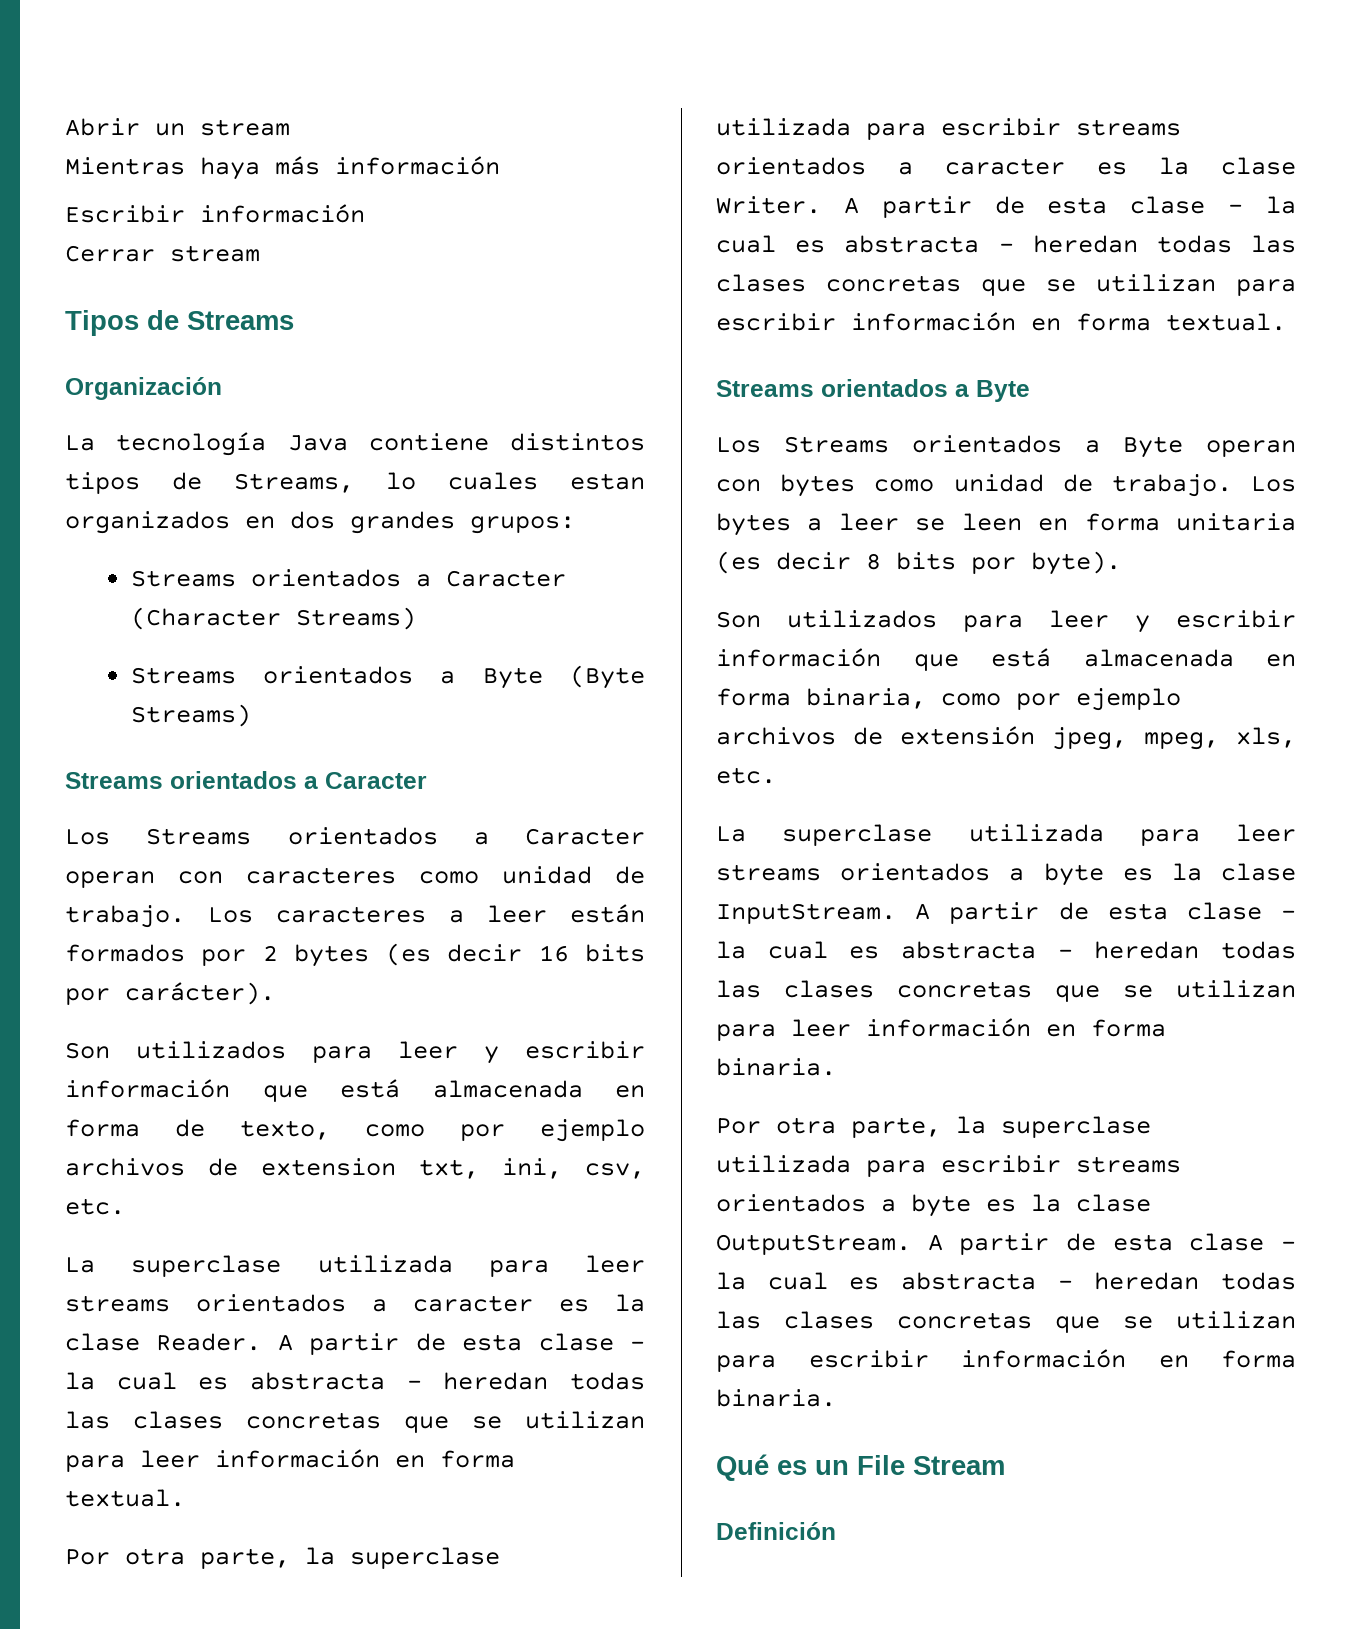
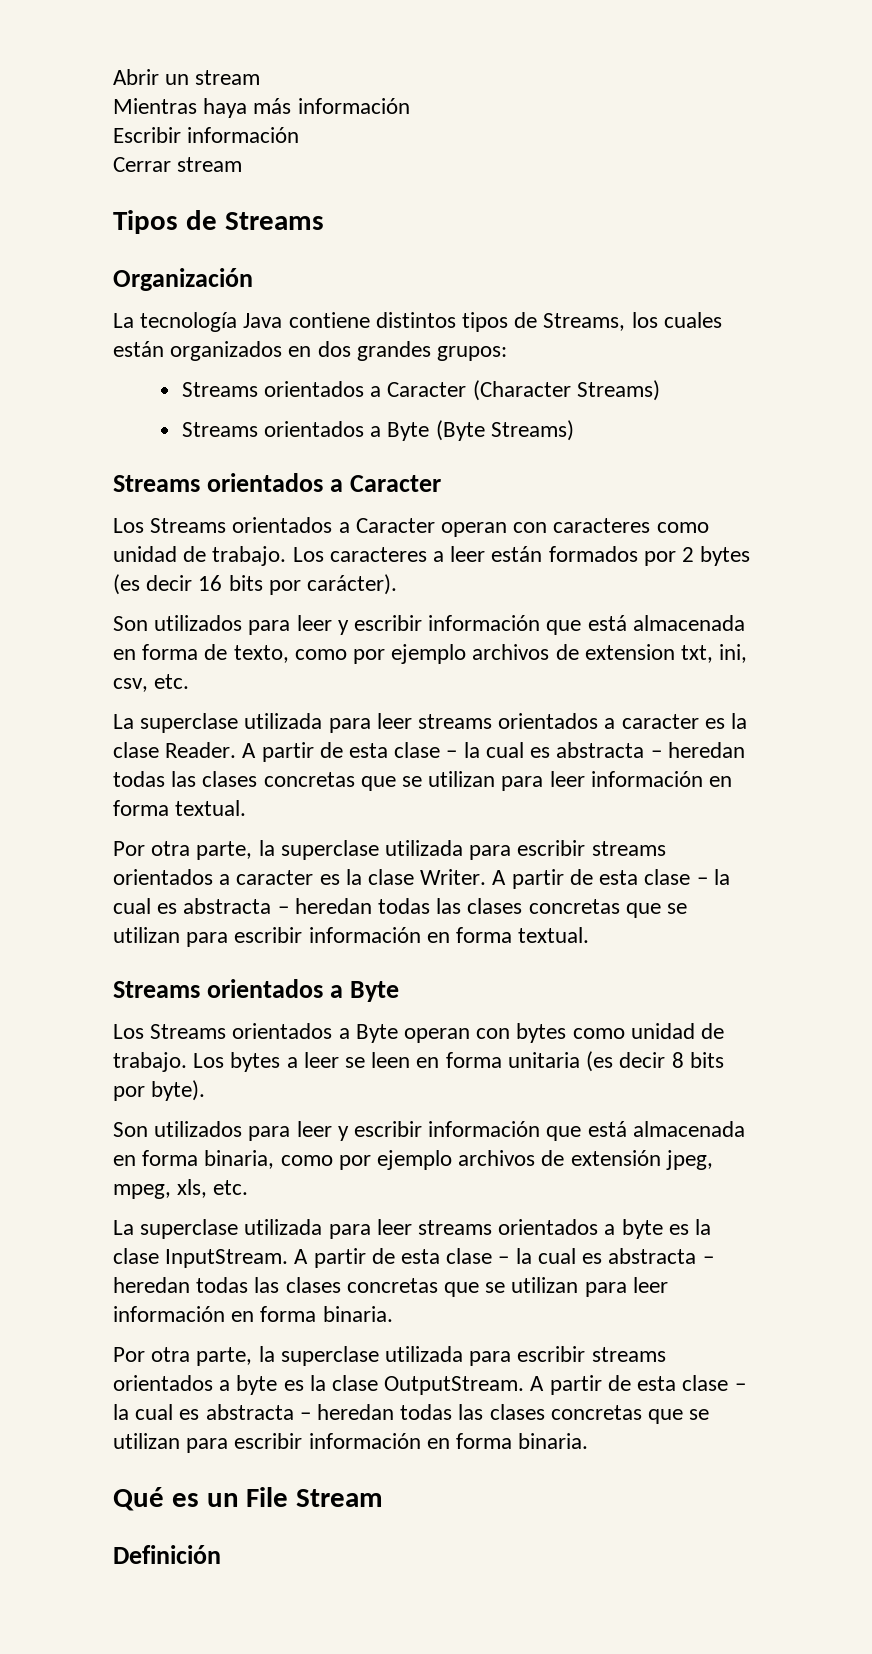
[386,472,645,490] lo cuales estan -> [631,312,722,328] [113,341,164,357] los cuales están

